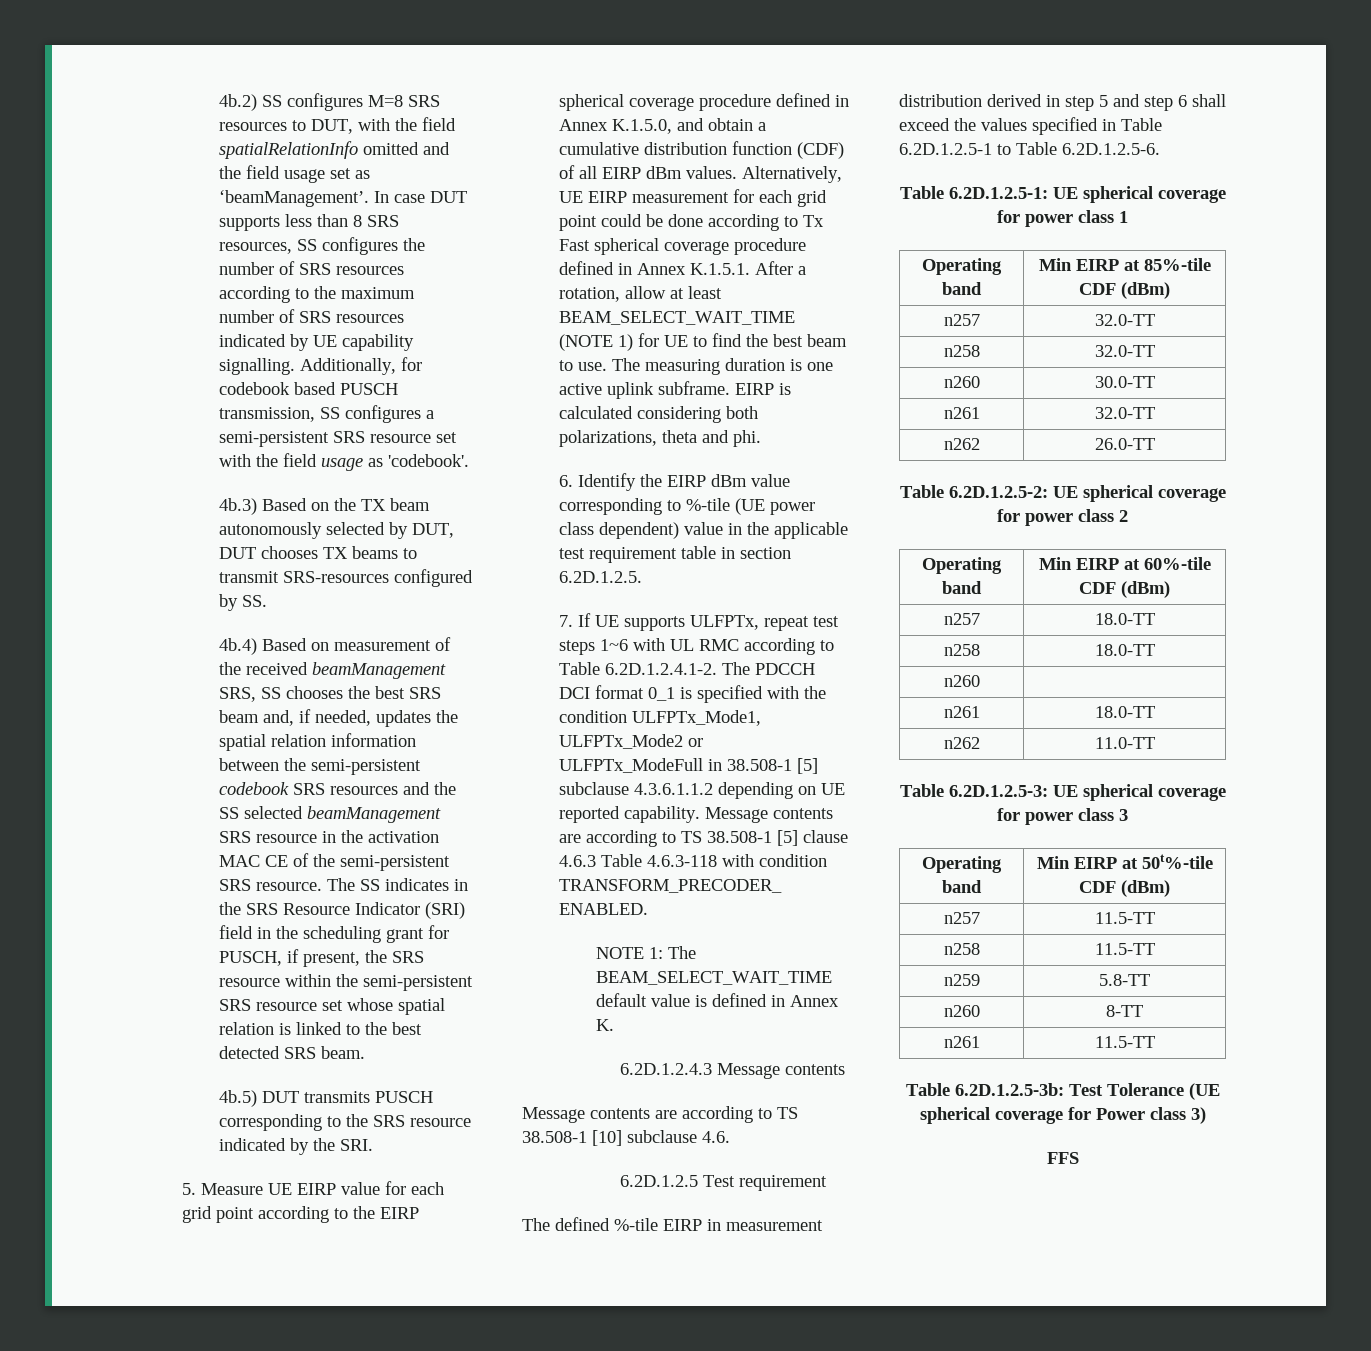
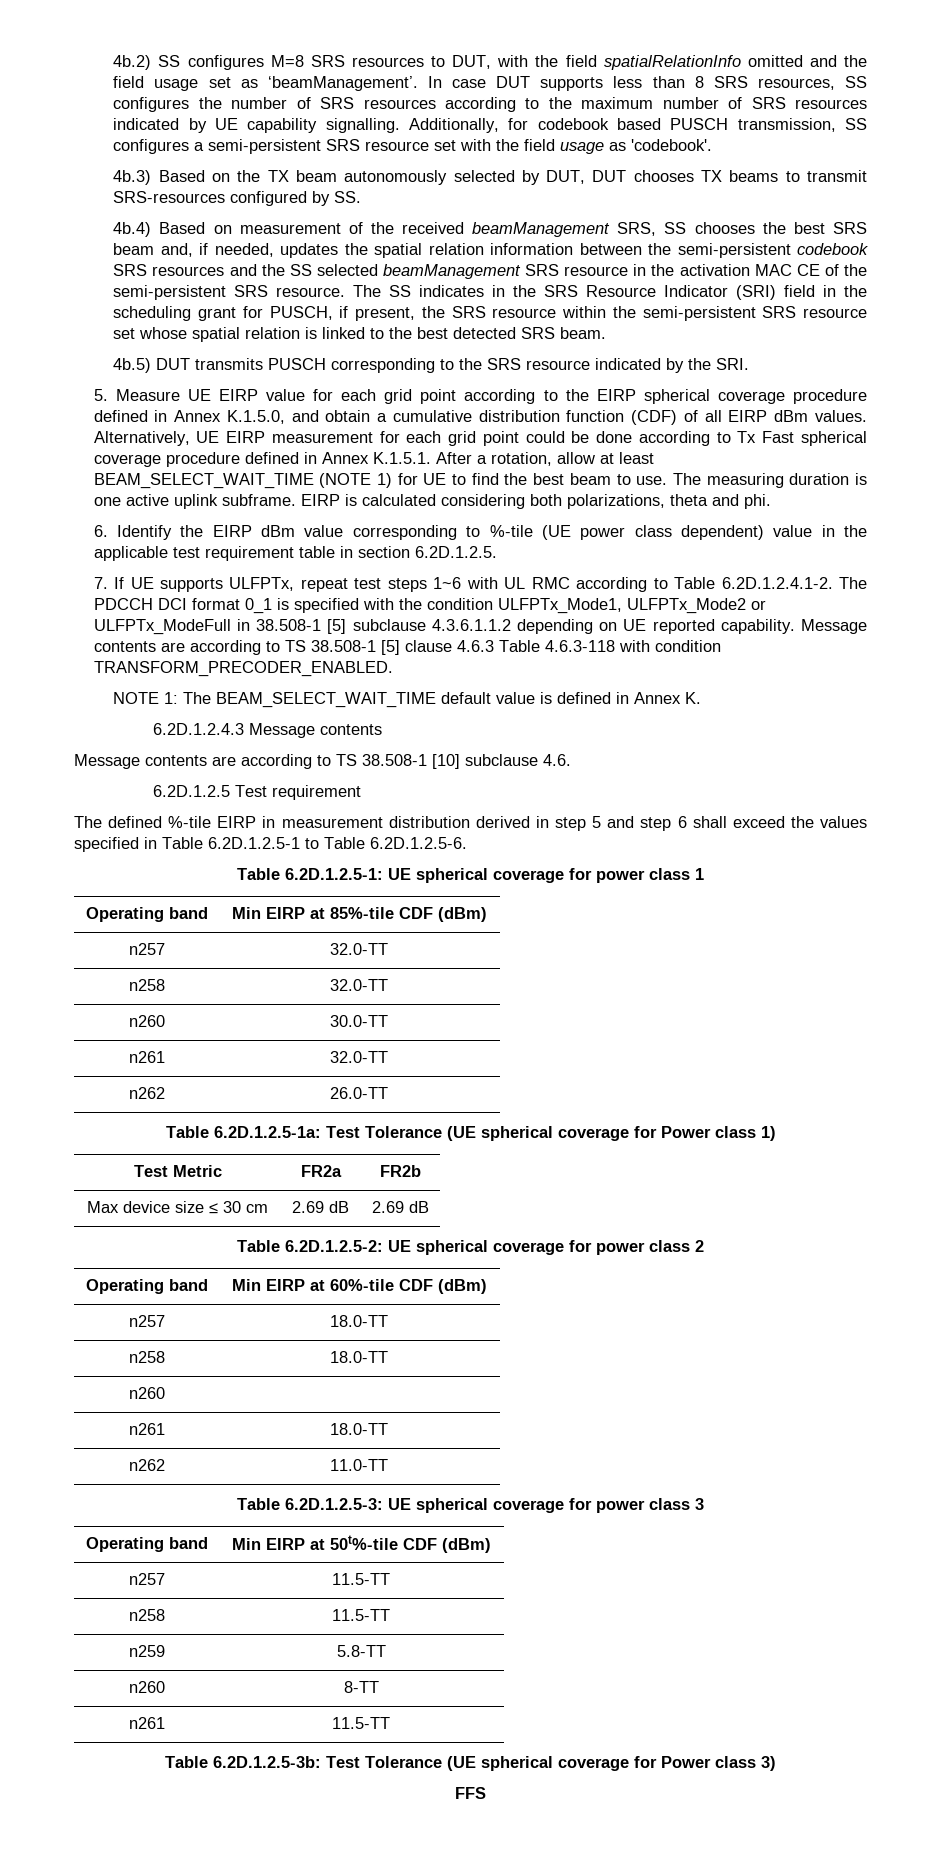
(1155, 444) none -> [165,1126,776,1141] [133,1165,222,1177] [300,1165,342,1177] [379,1165,421,1177] [87,1201,268,1214] [292,1201,349,1213] [371,1201,429,1213] // Table 6.2D.1.2.5-1a: Test Tolerance (UE spherical coverage for Power class 1) // Test Metric | FR2a | FR2b // Max device size ≤ 30 cm | 2.69 dB | 2.69 dB

